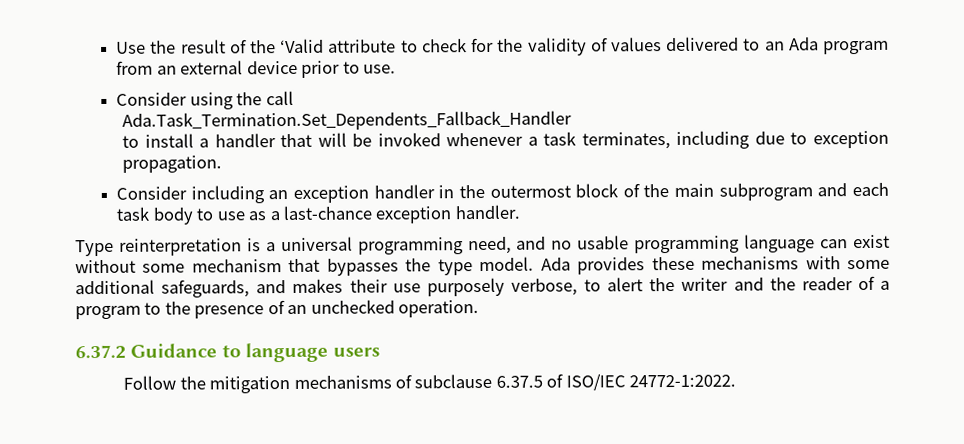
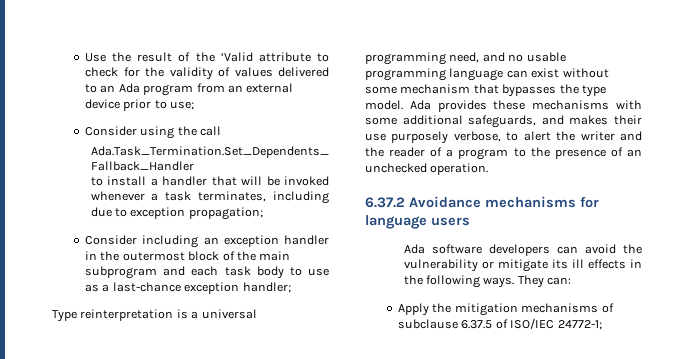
[362,64,396,74] use. -> [170,101,195,110] use;
[122,155,223,173] propagation. -> [188,207,263,220] propagation;
[454,204,520,220] handler. -> [242,282,291,293] handler;
[130,343,241,358] Guidance to -> [409,196,599,208] Avoidance mechanisms for
[123,375,177,390] Follow -> [403,244,642,256] [403,259,642,272] [403,275,572,288] [398,303,430,316] Ada software developers can avoid the vulnerability or mitigate its ill effects in the following ways. They can: // Apply
[629,374,737,388] 24772-1:2022. -> [557,320,602,330] 24772-1;

